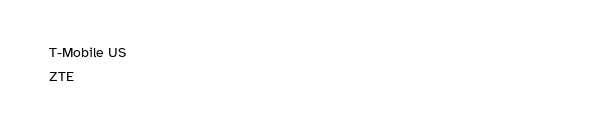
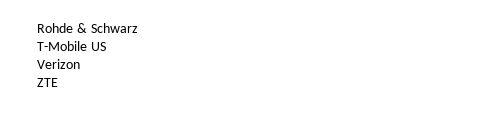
(49, 52) none -> [37,23,138,33] Rohde & Schwarz //
(126, 52) none -> [37,59,80,69] // Verizon

